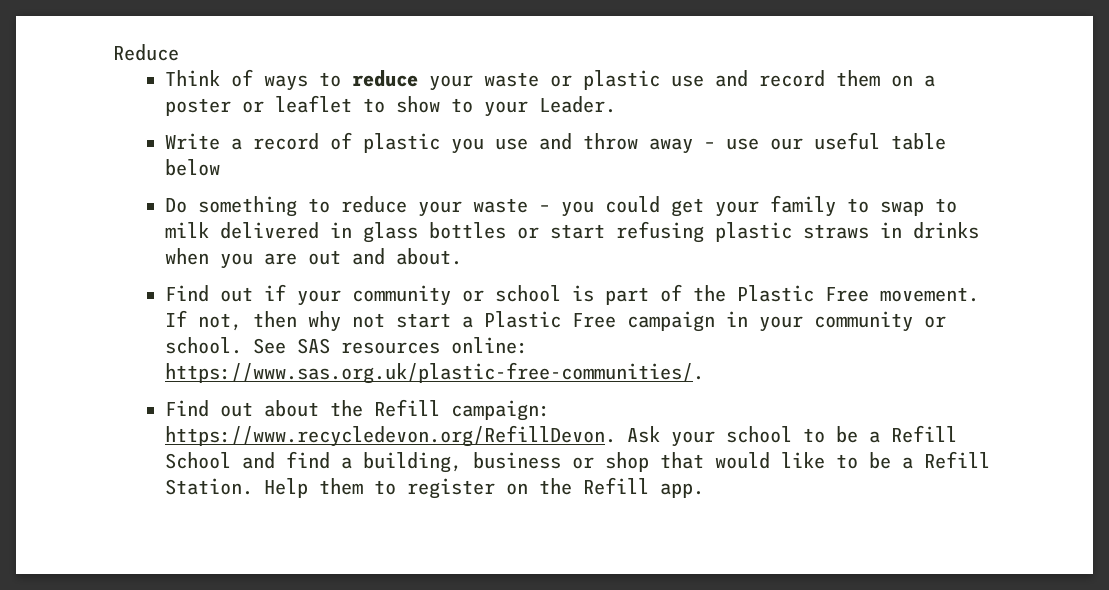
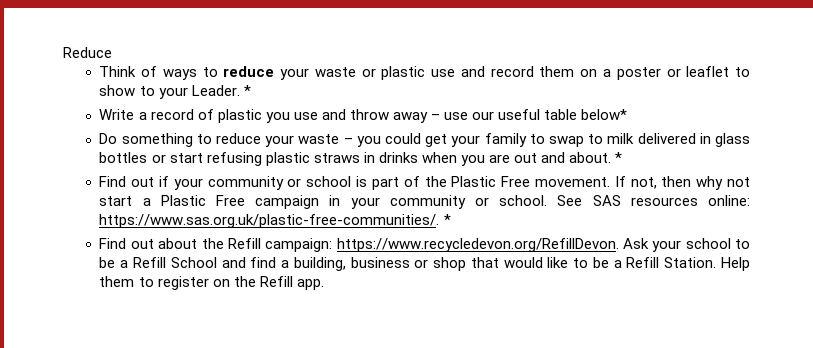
(616, 104) none -> [243,85,251,96] *
[164,159,220,176] below -> [581,109,628,120] below*
(462, 256) none -> [615,152,623,163] *
(704, 373) none -> [443,214,451,225] *

